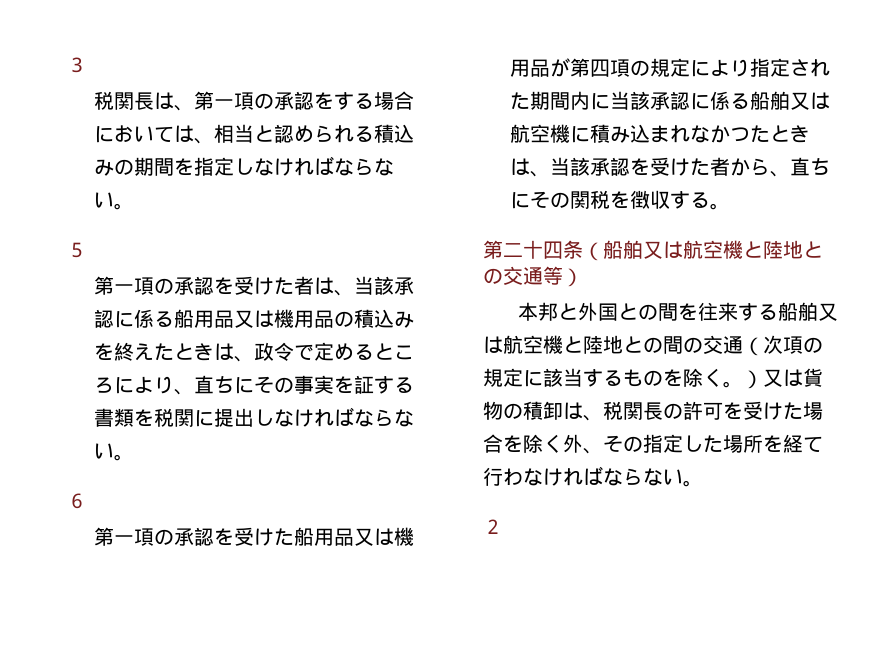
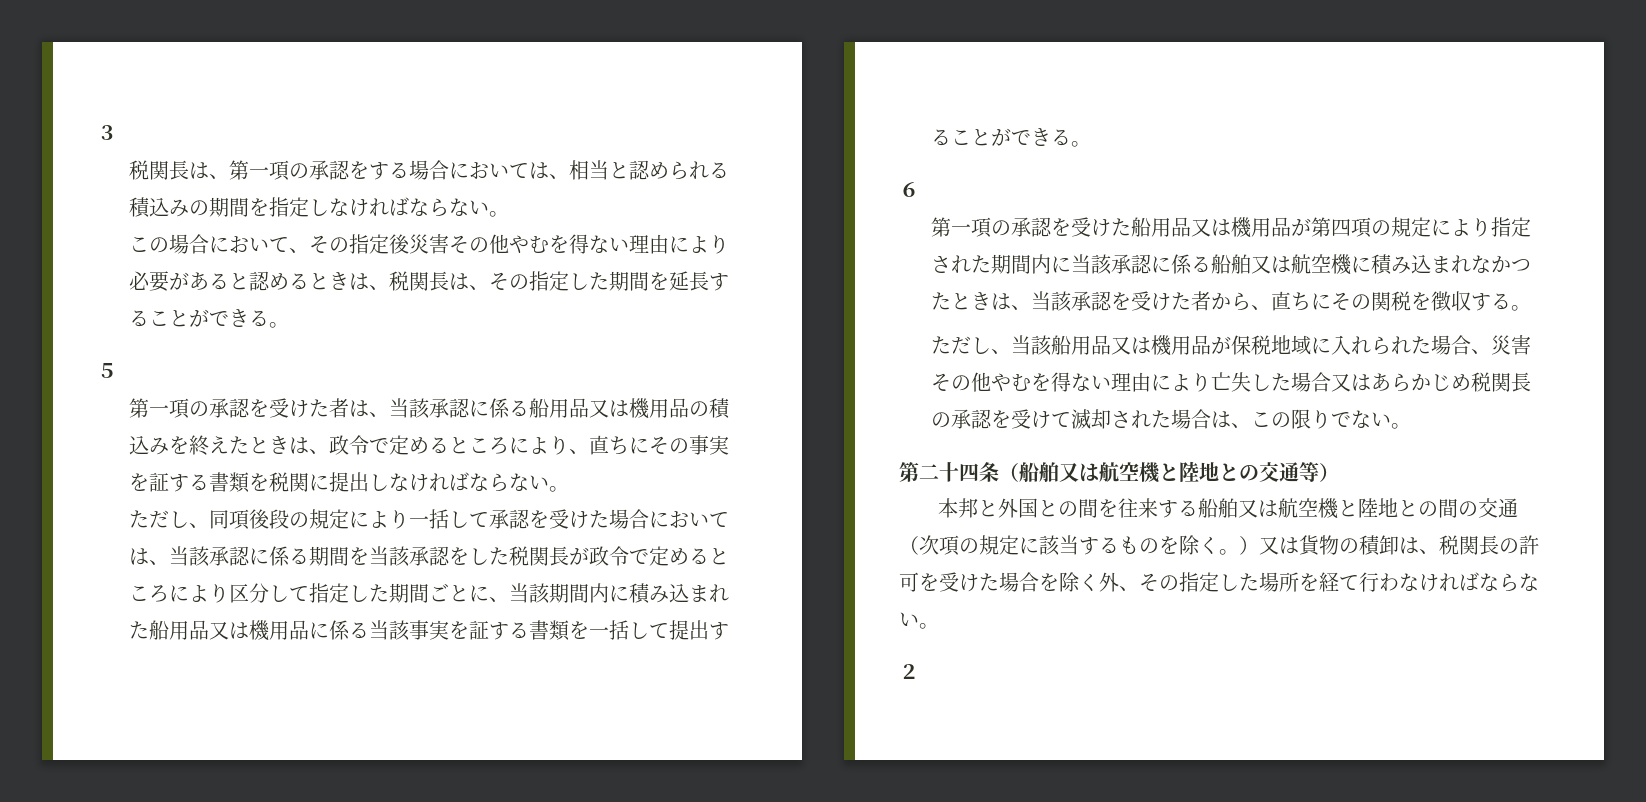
(135, 206) none -> [128,234,729,254] [128,271,729,292] [128,309,289,328] // この場合において、その指定後災害その他やむを得ない理由により必要があると認めるときは、税関長は、その指定した期間を延長することができる。
(135, 457) none -> [128,509,729,530] [128,546,729,567] [128,583,729,604] [128,620,729,641] [930,128,1091,147] // ただし、同項後段の規定により一括して承認を受けた場合においては、当該承認に係る期間を当該承認をした税関長が政令で定めるところにより区分して指定した期間ごとに、当該期間内に積み込まれた船用品又は機用品に係る当該事実を証する書類を一括して提出することができる。
(731, 206) none -> [930,335,1531,356] [930,372,1531,392] [930,409,1411,429] // ただし、当該船用品又は機用品が保税地域に入れられた場合、災害その他やむを得ない理由により亡失した場合又はあらかじめ税関長の承認を受けて滅却された場合は、この限りでない。

